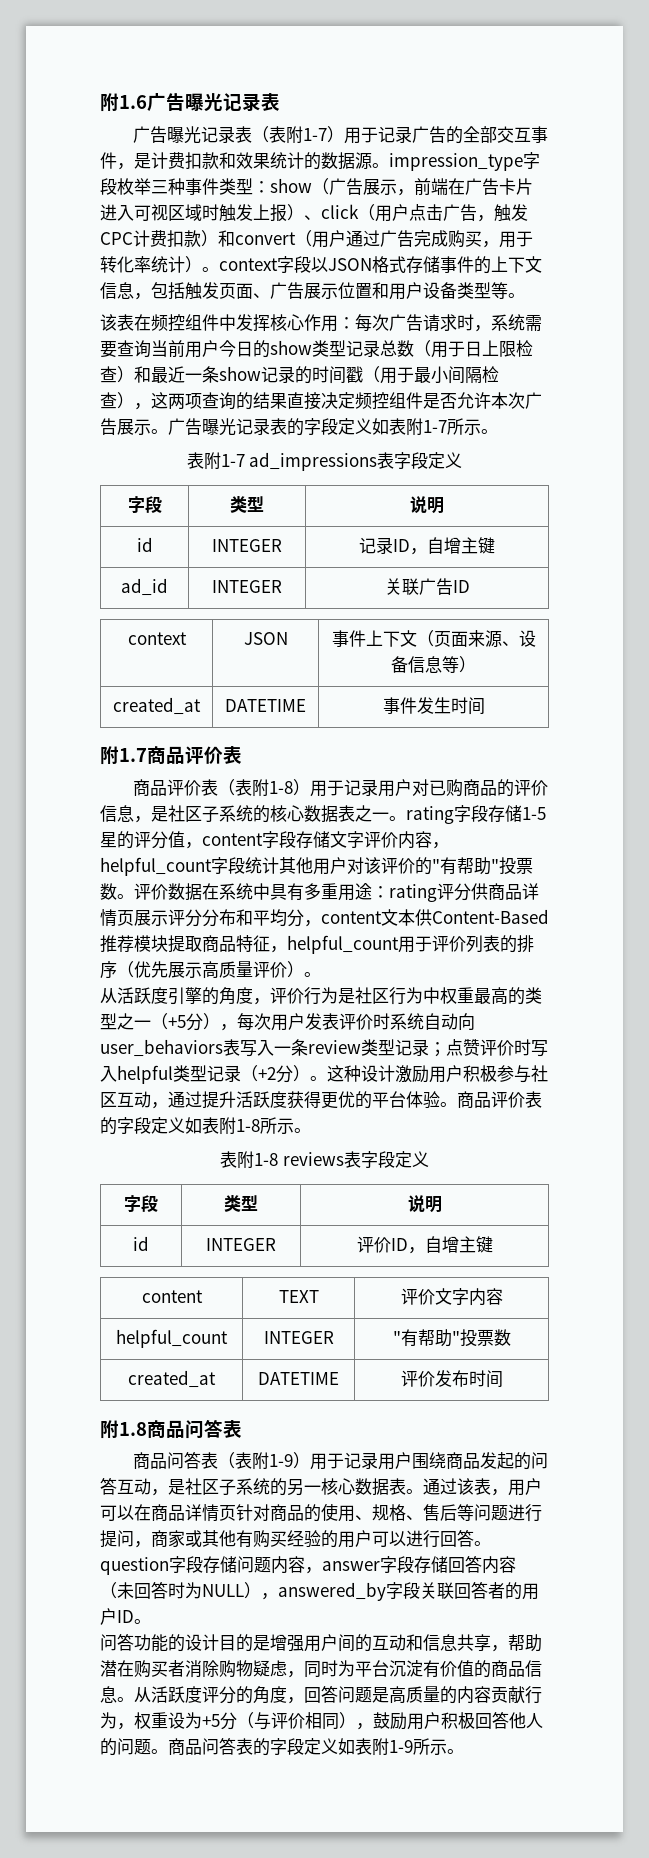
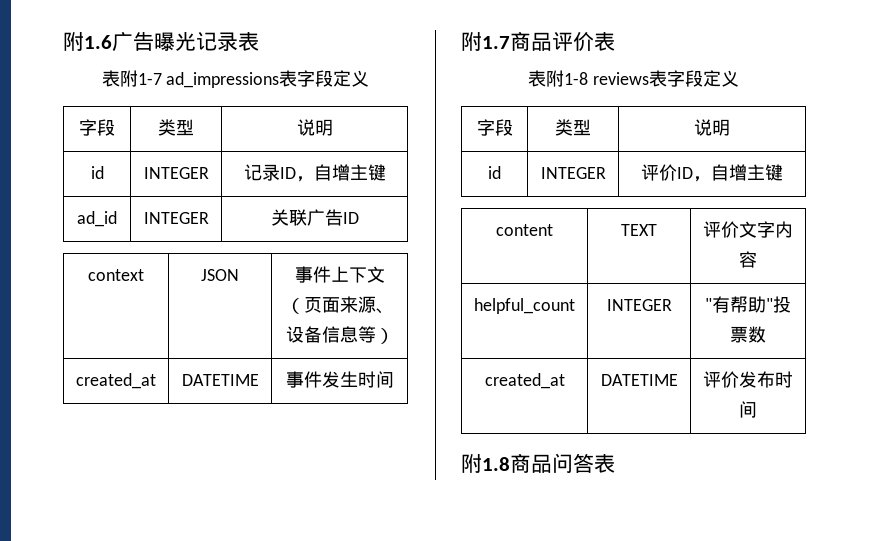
[132,126,548,144] [100,152,540,171] [100,178,533,196] [100,204,528,222] [100,230,533,248] [100,256,542,274] [100,282,525,300] [100,314,542,332] [100,340,533,358] [100,366,499,384] [100,392,542,410] [100,418,498,436] // 广告曝光记录表（表附1-7）用于记录广告的全部交互事件，是计费扣款和效果统计的数据源。impression_type字段枚举三种事件类型：show（广告展示，前端在广告卡片进入可视区域时触发上报）、click（用户点击广告，触发CPC计费扣款）和convert（用户通过广告完成购买，用于转化率统计）。context字段以JSON格式存储事件的上下文信息，包括触发页面、广告展示位置和用户设备类型等。 // 该表在频控组件中发挥核心作用：每次广告请求时，系统需要查询当前用户今日的show类型记录总数（用于日上限检查）和最近一条show记录的时间戳（用于最小间隔检查），这两项查询的结果直接决定频控组件是否允许本次广告展示。广告曝光记录表的字段定义如表附1-7所示。 -> (259, 41) none
[132,779,548,797] [100,805,546,824] [100,831,449,849] [100,857,533,876] [100,883,539,902] [100,909,549,927] [100,935,534,954] [100,961,321,979] [100,987,542,1005] [100,1013,475,1031] [100,1039,548,1057] [100,1065,548,1084] [100,1091,542,1109] [100,1117,311,1135] // 商品评价表（表附1-8）用于记录用户对已购商品的评价信息，是社区子系统的核心数据表之一。rating字段存储1-5星的评分值，content字段存储文字评价内容，helpful_count字段统计其他用户对该评价的"有帮助"投票数。评价数据在系统中具有多重用途：rating评分供商品详情页展示评分分布和平均分，content文本供Content-Based推荐模块提取商品特征，helpful_count用于评价列表的排序（优先展示高质量评价）。 // 从活跃度引擎的角度，评价行为是社区行为中权重最高的类型之一（+5分），每次用户发表评价时系统自动向user_behaviors表写入一条review类型记录；点赞评价时写入helpful类型记录（+2分）。这种设计激励用户积极参与社区互动，通过提升活跃度获得更优的平台体验。商品评价表的字段定义如表附1-8所示。 -> (615, 41) none
[132,1451,548,1470] [100,1477,542,1496] [100,1503,542,1522] [100,1529,491,1548] [100,1555,516,1575] [100,1581,539,1601] [100,1608,151,1625] [100,1633,542,1652] [100,1660,542,1678] [100,1685,542,1704] [100,1711,543,1730] [100,1737,464,1756] // 商品问答表（表附1-9）用于记录用户围绕商品发起的问答互动，是社区子系统的另一核心数据表。通过该表，用户可以在商品详情页针对商品的使用、规格、售后等问题进行提问，商家或其他有购买经验的用户可以进行回答。question字段存储问题内容，answer字段存储回答内容（未回答时为NULL），answered_by字段关联回答者的用户ID。 // 问答功能的设计目的是增强用户间的互动和信息共享，帮助潜在购买者消除购物疑虑，同时为平台沉淀有价值的商品信息。从活跃度评分的角度，回答问题是高质量的内容贡献行为，权重设为+5分（与评价相同），鼓励用户积极回答他人的问题。商品问答表的字段定义如表附1-9所示。 -> (615, 463) none

